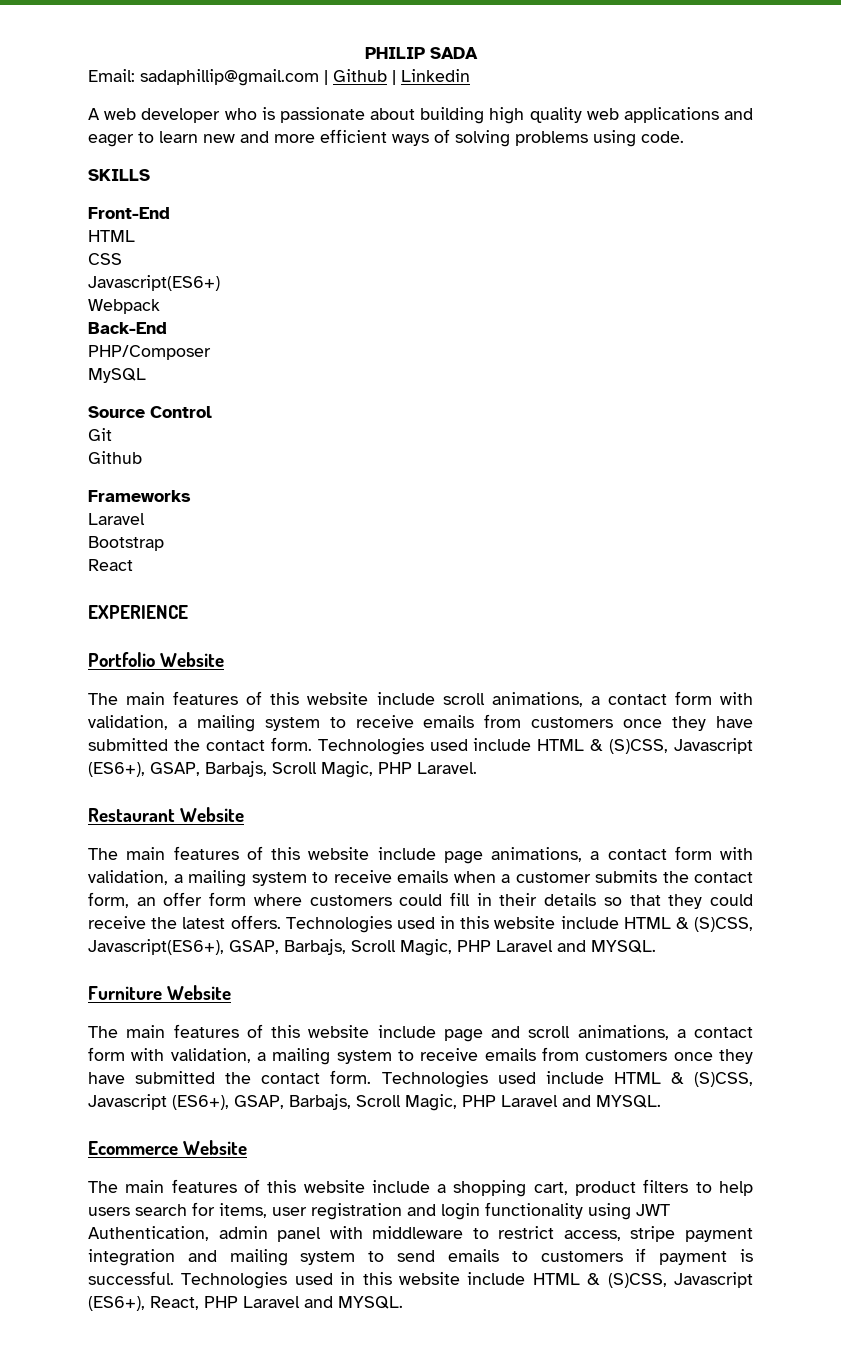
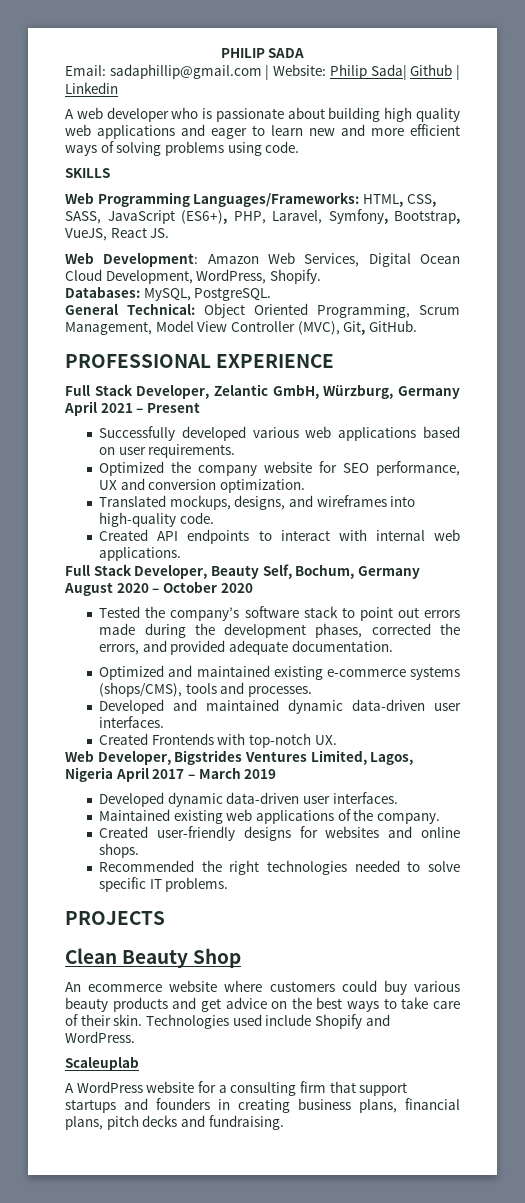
(328, 77) none -> [273,64,407,80] Website: Philip Sada|
[88,207,170,219] [88,230,135,242] [88,253,122,265] [88,275,220,291] [88,299,160,314] [88,322,167,334] [88,345,211,360] [88,368,146,383] [88,406,212,418] [88,428,112,441] [88,451,142,464] [88,490,191,502] [88,513,145,525] [88,536,164,551] [88,559,133,571] [88,605,188,619] [88,652,225,667] [88,691,754,707] [88,714,753,732] [88,737,753,755] [88,761,477,778] [88,807,245,822] [88,846,753,864] [88,870,753,887] [88,892,753,909] [88,915,753,933] [88,939,656,956] [88,985,232,1000] [88,1024,753,1042] [88,1047,753,1065] [88,1070,754,1088] [88,1094,661,1111] [88,1140,248,1155] [88,1179,753,1197] [88,1202,670,1220] [88,1226,753,1242] [88,1248,754,1266] [88,1271,753,1289] [88,1296,403,1311] Front-End // HTML // CSS // Javascript(ES6+) // Webpack // Back-End // PHP/Composer // MySQL // Source Control // Git // Github // Frameworks // Laravel // Bootstrap // React // EXPERIENCE // Portfolio Website // The main features of this website include scroll animations, a contact form with validation, a mailing system to receive emails from customers once they have submitted the contact form. Technologies used include HTML & (S)CSS, Javascript (ES6+), GSAP, Barbajs, Scroll Magic, PHP Laravel. // Restaurant Website // The main features of this website include page animations, a contact form with validation, a mailing system to receive emails when a customer submits the contact form, an offer form where customers could fill in their details so that they could receive the latest offers. Technologies used in this website include HTML & (S)CSS, Javascript(ES6+), GSAP, Barbajs, Scroll Magic, PHP Laravel and MYSQL. // Furniture Website // The main features of this website include page and scroll animations, a contact form with validation, a mailing system to receive emails from customers once they have submitted the contact form. Technologies used include HTML & (S)CSS, Javascript (ES6+), GSAP, Barbajs, Scroll Magic, PHP Laravel and MYSQL. // Ecommerce Website // The main features of this website include a shopping cart, product filters to help users search for items, user registration and login functionality using JWT Authentication, admin panel with middleware to restrict access, stripe payment integration and mailing system to send emails to customers if payment is successful. Technologies used in this website include HTML & (S)CSS, Javascript (ES6+), React, PHP Laravel and MYSQL. -> [65,192,436,207] [65,209,460,224] [65,227,170,241] [65,252,460,267] [65,269,321,284] [65,286,272,301] [65,303,460,318] [65,320,417,335] [65,354,335,368] [65,384,460,399] [64,401,200,416] [99,426,460,441] [99,444,236,458] [99,461,460,476] [99,478,306,493] [99,495,416,510] [99,512,214,527] [99,529,460,544] [99,547,182,561] [65,564,420,579] [64,581,253,596] [99,606,460,621] [99,623,460,638] [99,640,393,655] [99,665,460,680] [99,682,313,697] [99,699,461,714] [99,716,165,728] [99,733,337,748] [65,750,414,765] [65,767,277,782] [99,792,398,807] [99,809,441,824] [99,826,460,841] [99,843,140,858] [99,860,460,875] [99,877,229,892] [65,911,165,925] [65,948,242,968] [65,980,461,995] [65,997,460,1012] [65,1014,390,1029] [65,1031,135,1043] [65,1056,139,1071] [65,1081,408,1096] [65,1098,460,1113] [65,1115,284,1130] Web Programming Languages/Frameworks: HTML, CSS, SASS, JavaScript (ES6+), PHP, Laravel, Symfony, Bootstrap, VueJS, React JS. // Web Development: Amazon Web Services, Digital Ocean Cloud Development, WordPress, Shopify. // Databases: MySQL, PostgreSQL. // General Technical: Object Oriented Programming, Scrum Management, Model View Controller (MVC), Git, GitHub. // PROFESSIONAL EXPERIENCE // Full Stack Developer, Zelantic GmbH, Würzburg, Germany April 2021 – Present // Successfully developed various web applications based on user requirements. // Optimized the company website for SEO performance, UX and conversion optimization. // Translated mockups, designs, and wireframes into high-quality code. // Created API endpoints to interact with internal web applications. // Full Stack Developer, Beauty Self, Bochum, Germany August 2020 – October 2020 // Tested the company’s software stack to point out errors made during the development phases, corrected the errors, and provided adequate documentation. // Optimized and maintained existing e-commerce systems (shops/CMS), tools and processes. // Developed and maintained dynamic data-driven user interfaces. // Created Frontends with top-notch UX. // Web Developer, Bigstrides Ventures Limited, Lagos, Nigeria April 2017 – March 2019 // Developed dynamic data-driven user interfaces. // Maintained existing web applications of the company. // Created user-friendly designs for websites and online shops. // Recommended the right technologies needed to solve specific IT problems. // PROJECTS // Clean Beauty Shop // An ecommerce website where customers could buy various beauty products and get advice on the best ways to take care of their skin. Technologies used include Shopify and WordPress. // Scaleuplab // A WordPress website for a consulting firm that support startups and founders in creating business plans, financial plans, pitch decks and fundraising.

